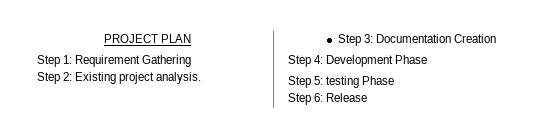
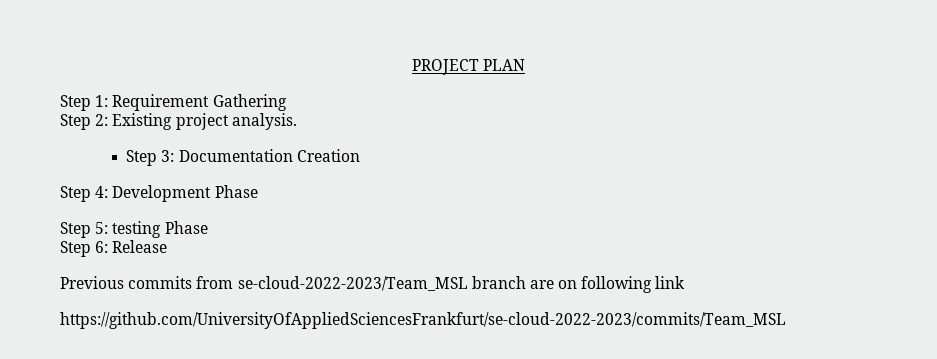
(368, 97) none -> [60,276,686,293] [60,312,786,329] // Previous commits from se-cloud-2022-2023/Team_MSL branch are on following link // https://github.com/UniversityOfAppliedSciencesFrankfurt/se-cloud-2022-2023/commits/Team_MSL

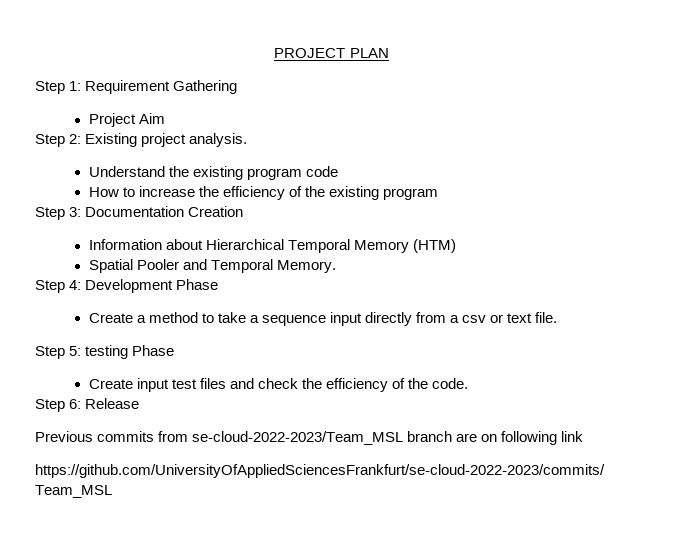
(287, 102) none -> [88,113,165,127] // Project Aim
[126,149,360,166] [60,185,258,202] [60,221,208,238] Step 3: Documentation Creation // Step 4: Development Phase // Step 5: testing Phase -> [88,166,338,180] [88,186,439,200] [35,206,244,220] [88,239,456,253] [88,259,336,273] [35,279,219,293] [88,312,558,326] [35,345,175,359] [88,378,469,392] Understand the existing program code // How to increase the efficiency of the existing program // Step 3: Documentation Creation // Information about Hierarchical Temporal Memory (HTM) // Spatial Pooler and Temporal Memory. // Step 4: Development Phase // Create a method to take a sequence input directly from a csv or text file. // Step 5: testing Phase // Create input test files and check the efficiency of the code.

